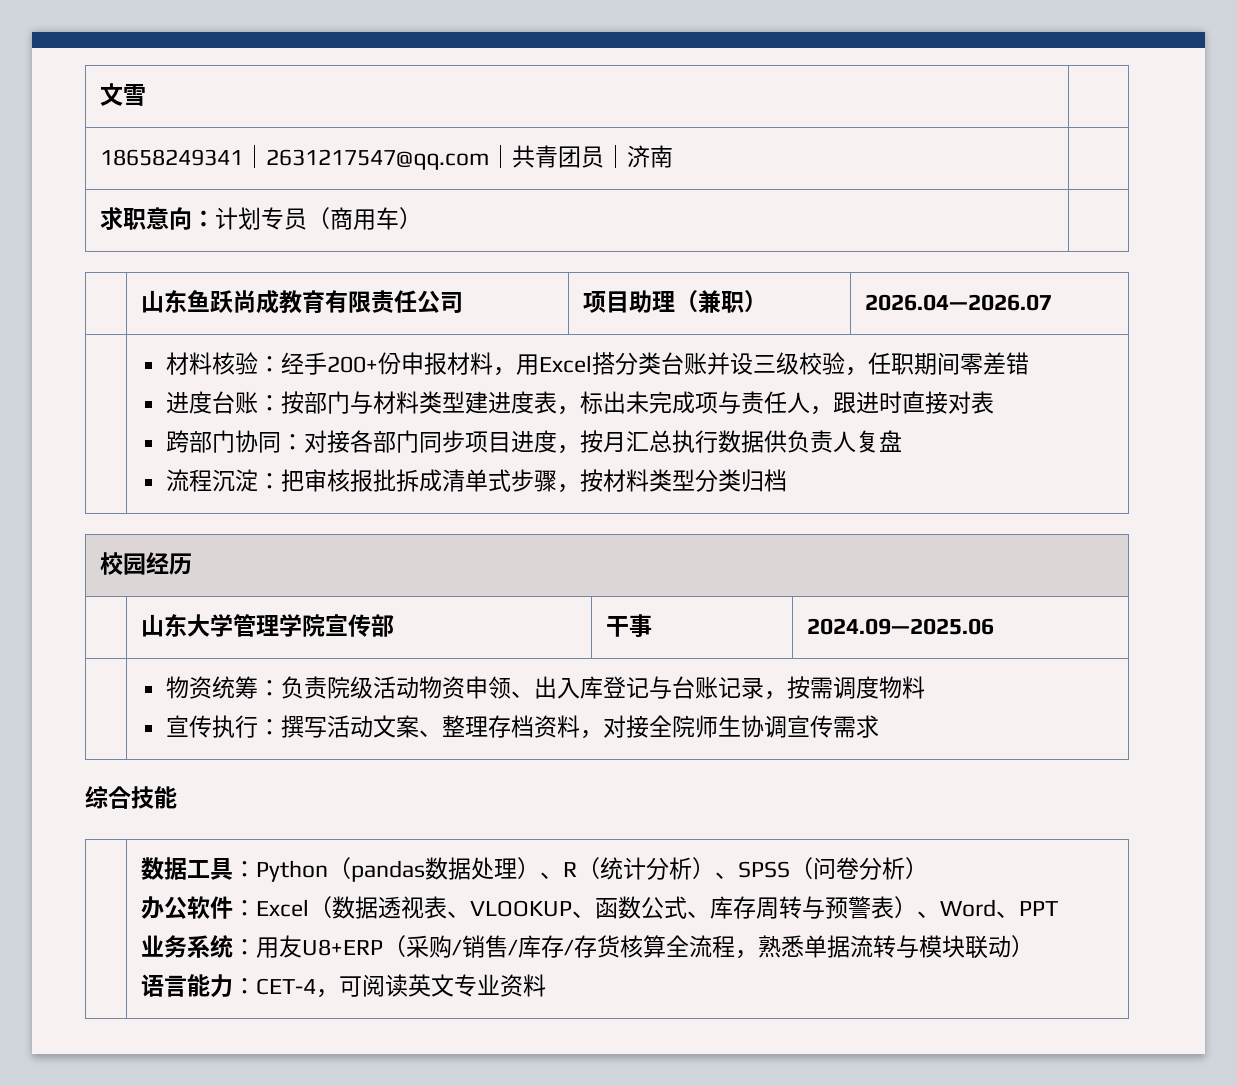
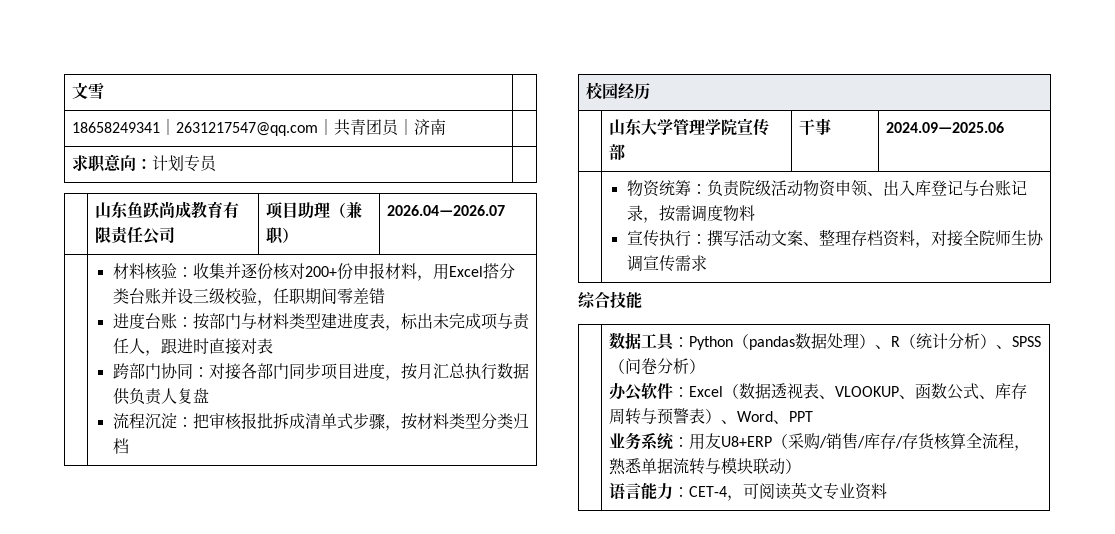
[306,207,422,230] （商用车） -> (217, 163) none
[281,352,328,375] 经手 -> [192,263,305,280] 收集并逐份核对

